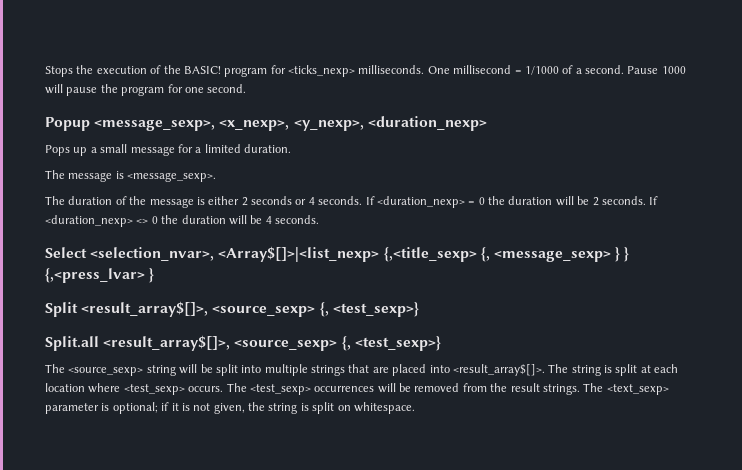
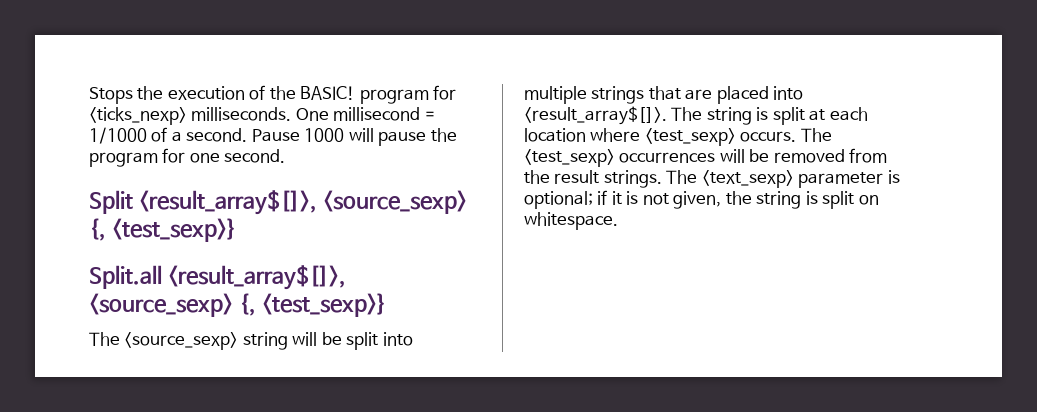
[45,116,487,131] [45,144,291,156] [45,170,217,182] [45,196,659,208] [45,215,319,227] [45,246,630,262] [45,268,155,283] // Popup <message_sexp>, <x_nexp>, <y_nexp>, <duration_nexp> // Pops up a small message for a limited duration. // The message is <message_sexp>. // The duration of the message is either 2 seconds or 4 seconds. If <duration_nexp> = 0 the duration will be 2 seconds. If <duration_nexp> <> 0 the duration will be 4 seconds. // Select <selection_nvar>, <Array$[]>|<list_nexp> {,<title_sexp> {, <message_sexp> } } {,<press_lvar> } -> (286, 156) none

